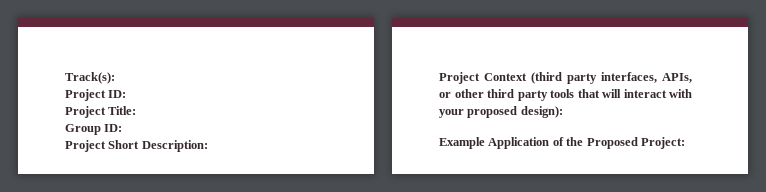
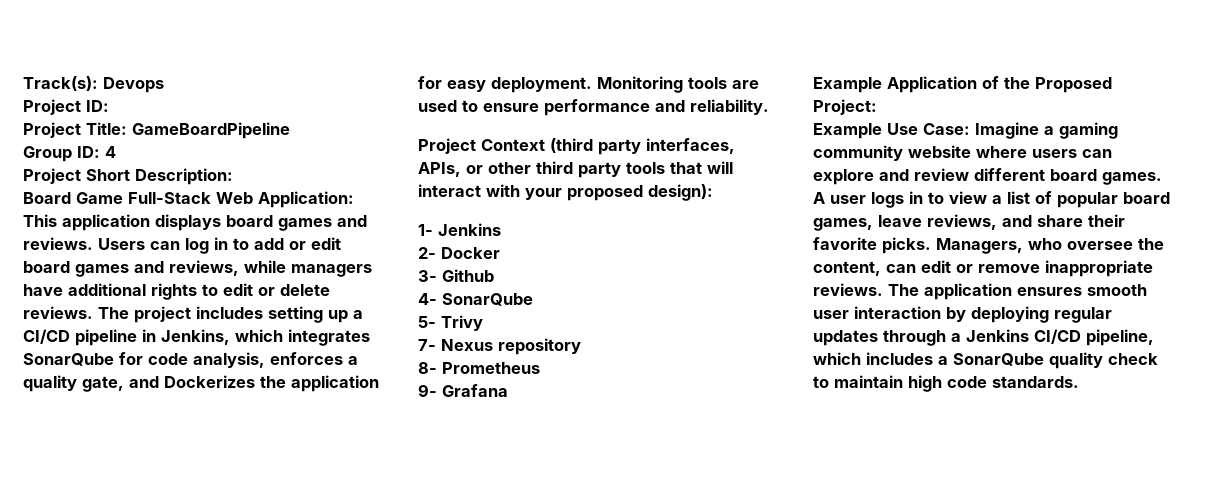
(115, 78) none -> [103,77,164,93] Devops
(137, 110) none -> [132,122,290,139] GameBoardPipeline
(123, 128) none -> [105,146,116,158] 4
(208, 146) none -> [23,191,354,208] [23,214,367,231] [23,237,341,254] [23,260,372,277] [23,283,330,300] [23,306,363,323] [23,329,370,346] [23,352,358,368] [23,375,379,392] [418,76,759,93] [418,99,769,116] // Board Game Full-Stack Web Application: This application displays board games and reviews. Users can log in to add or edit board games and reviews, while managers have additional rights to edit or delete reviews. The project includes setting up a CI/CD pipeline in Jenkins, which integrates SonarQube for code analysis, enforces a quality gate, and Dockerizes the application for easy deployment. Monitoring tools are used to ensure performance and reliability.
(563, 112) none -> [418,223,501,236] [418,247,500,259] [418,269,494,282] [418,293,533,306] [418,315,483,331] [418,338,581,355] [418,362,540,374] [418,384,508,397] // 1- Jenkins // 2- Docker // 3- Github // 4- SonarQube // 5- Trivy // 7- Nexus repository // 8- Prometheus // 9- Grafana
(685, 143) none -> [813,122,1118,139] [813,145,1112,161] [813,168,1162,185] [813,191,1170,208] [813,214,1125,231] [813,237,1164,254] [813,260,1153,277] [813,283,1147,300] [813,306,1112,323] [813,329,1154,346] [813,352,1158,369] [813,375,1079,392] // Example Use Case: Imagine a gaming community website where users can explore and review different board games. A user logs in to view a list of popular board games, leave reviews, and share their favorite picks. Managers, who oversee the content, can edit or remove inappropriate reviews. The application ensures smooth user interaction by deploying regular updates through a Jenkins CI/CD pipeline, which includes a SonarQube quality check to maintain high code standards.

